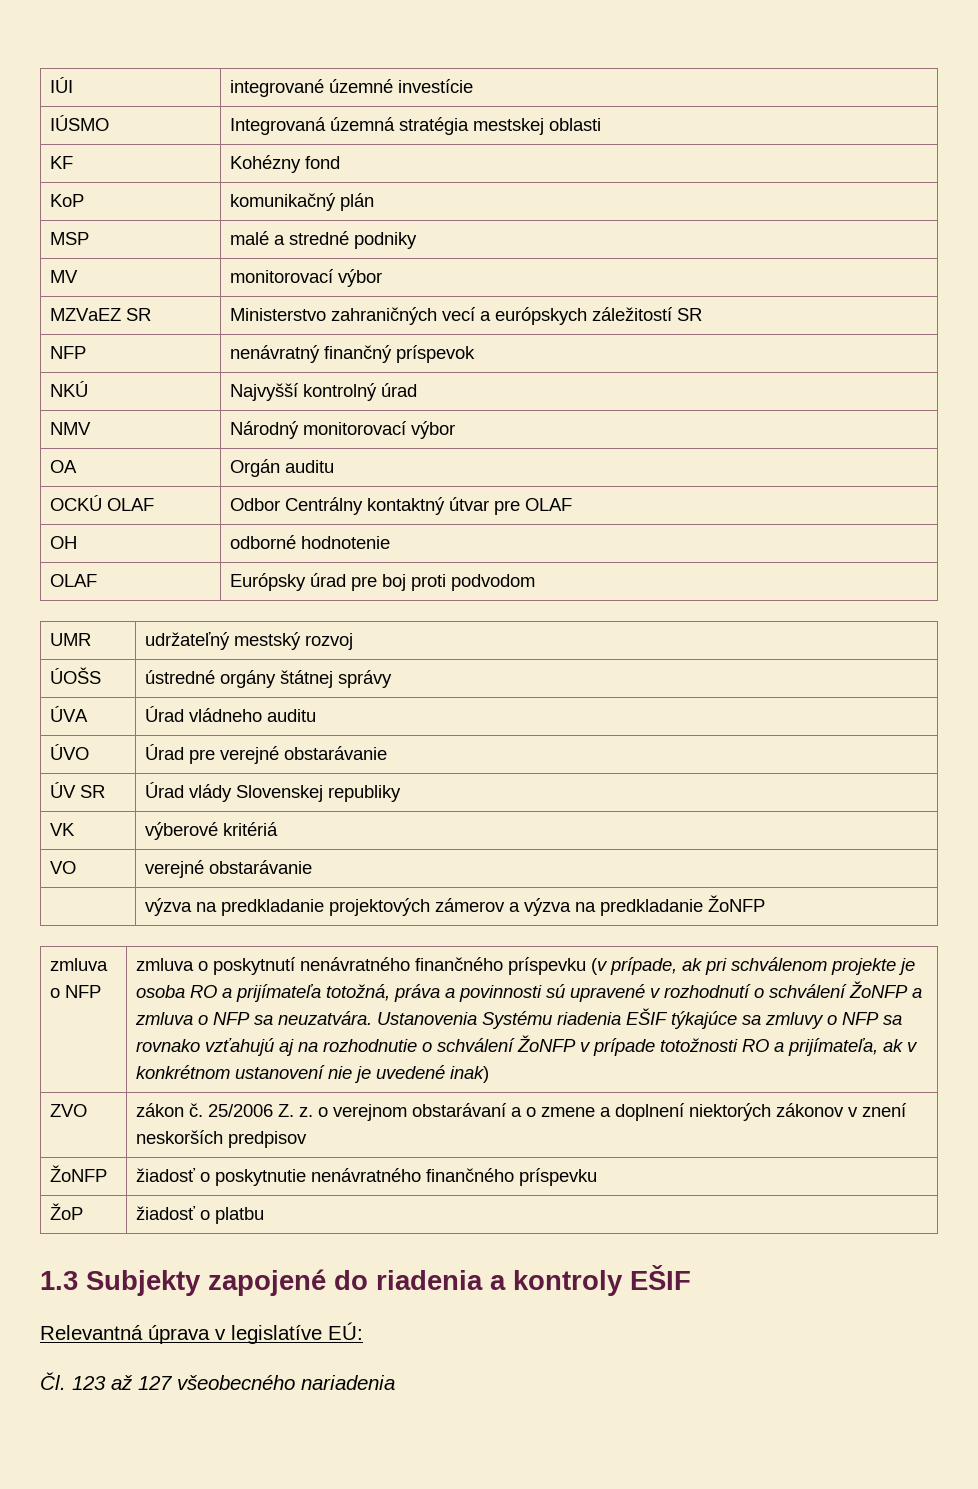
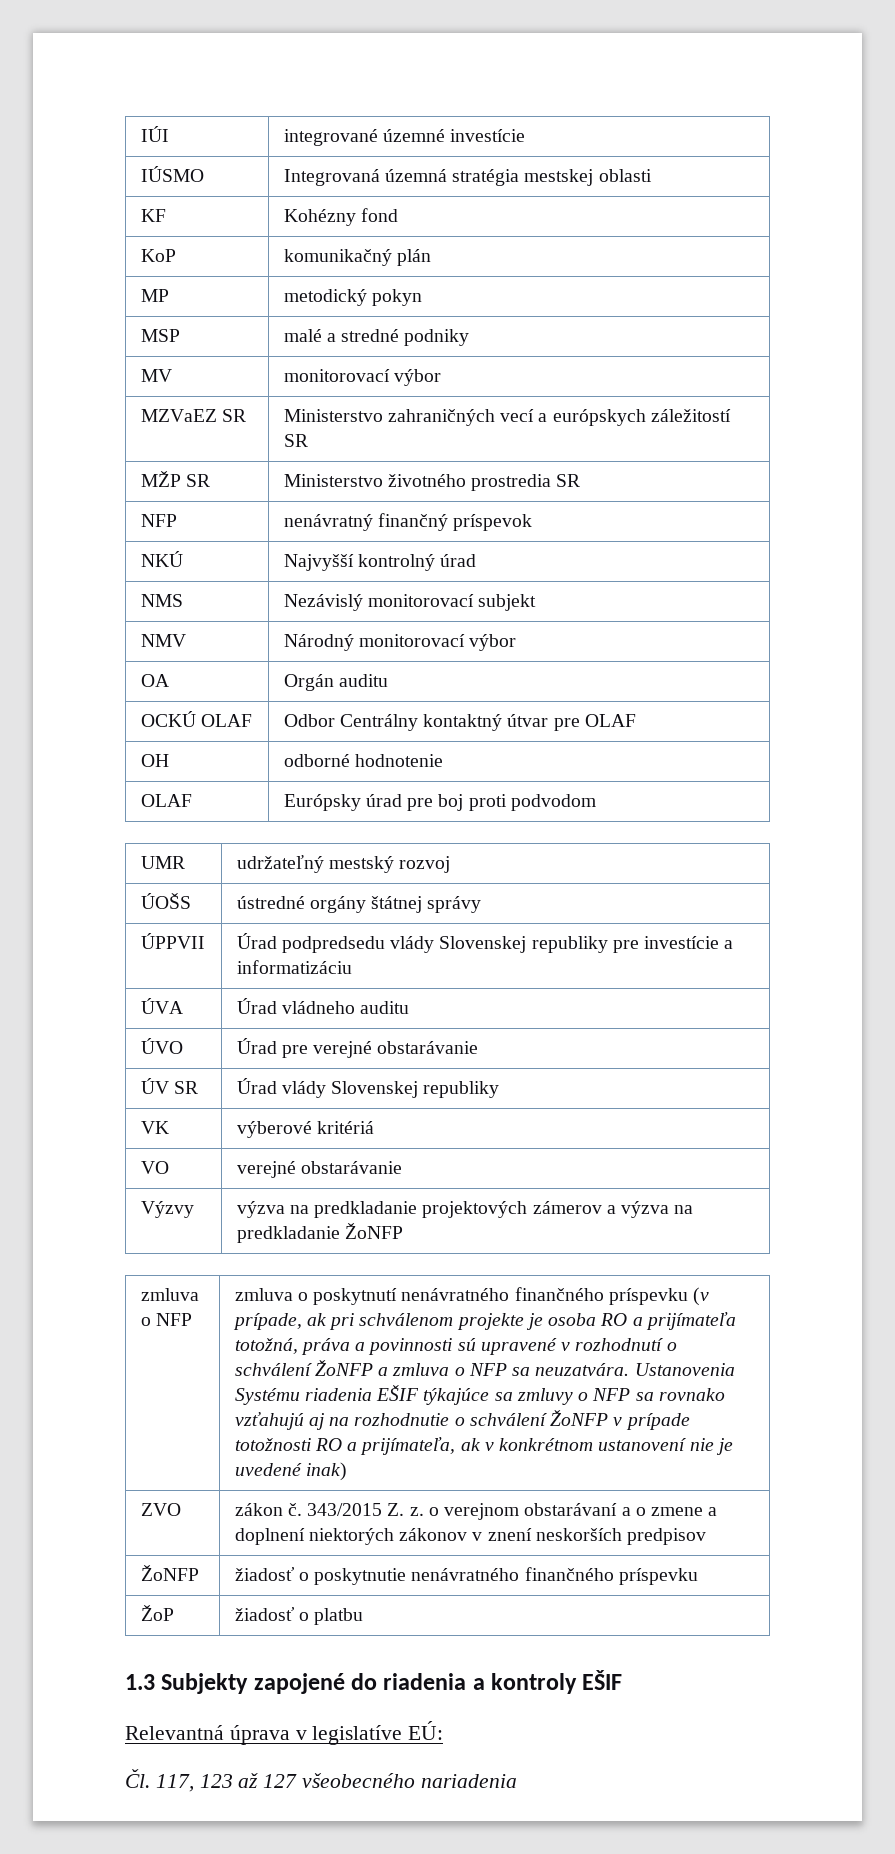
(375, 202) none -> [140,289,169,302] [283,289,422,306] // MP | metodický pokyn
(703, 314) none -> [140,471,210,487] [283,474,581,491] // MŽP SR | Ministerstvo životného prostredia SR
(418, 390) none -> [140,594,183,607] [283,594,537,611] // NMS | Nezávislý monitorovací subjekt
(393, 679) none -> [140,933,205,949] [236,933,734,953] [236,960,352,974] // ÚPPVII | Úrad podpredsedu vlády Slovenskej republiky pre investície a informatizáciu
(313, 867) none -> [140,1201,194,1218] Výzvy
[208,1104,274,1117] 25/2006 -> [307,1503,383,1516] 343/2015
(66, 1381) none -> [155,1774,194,1792] 117,

